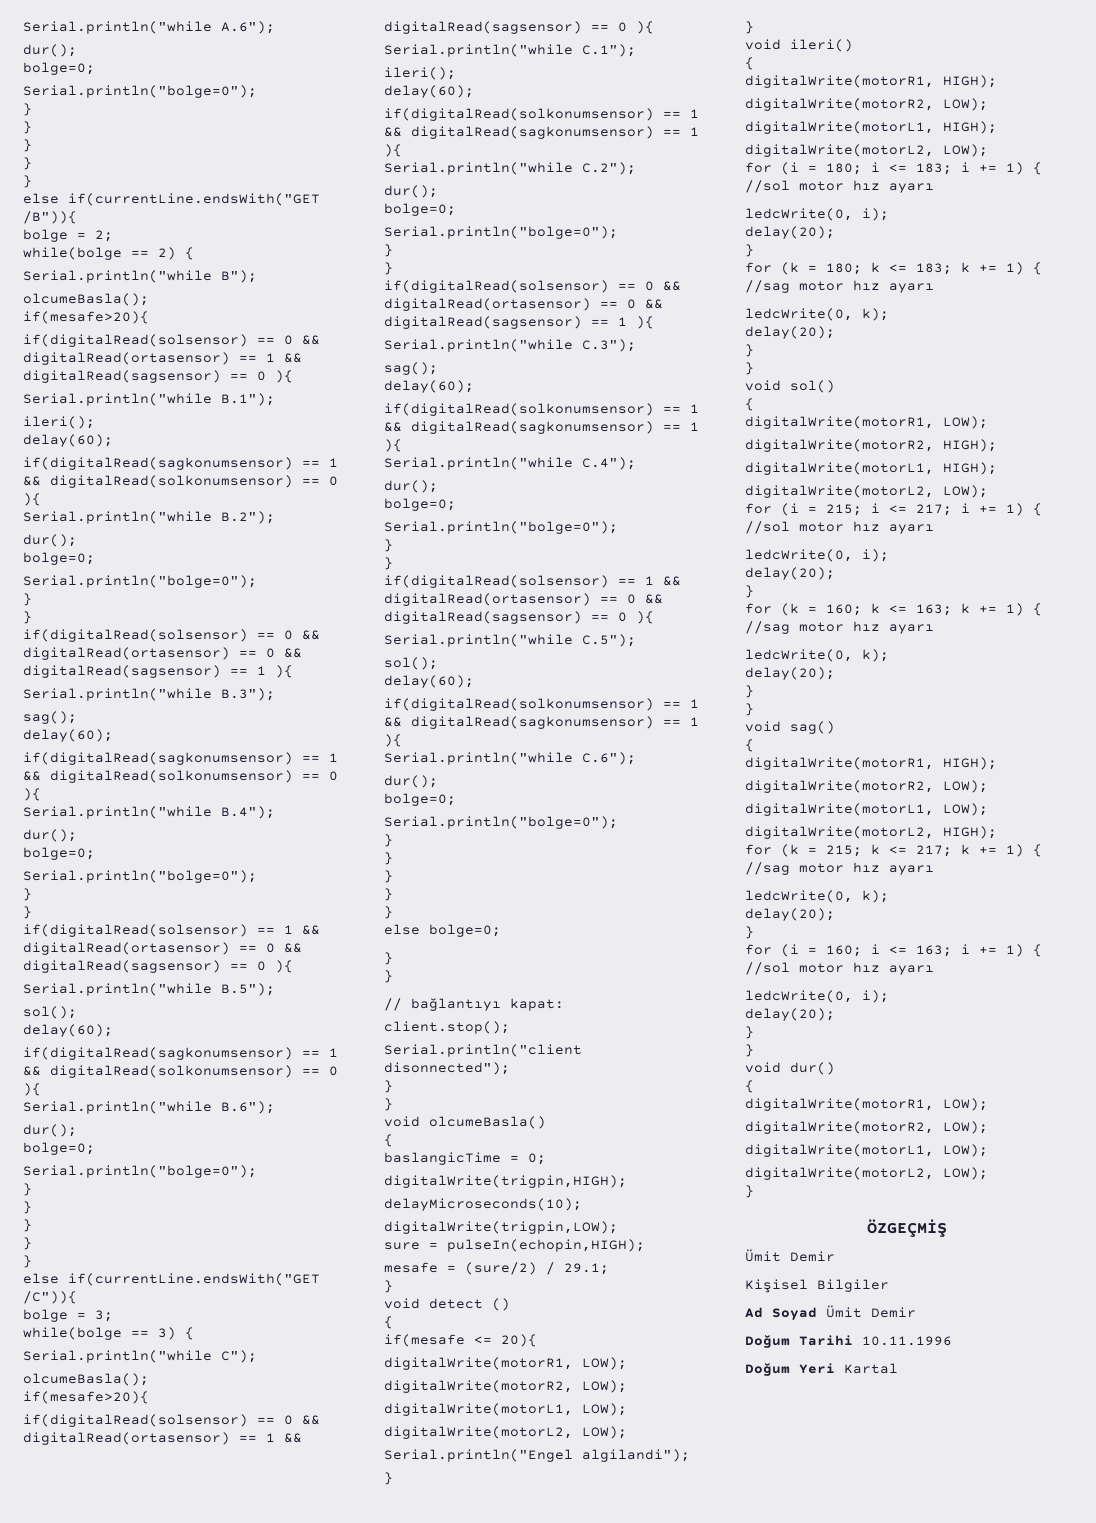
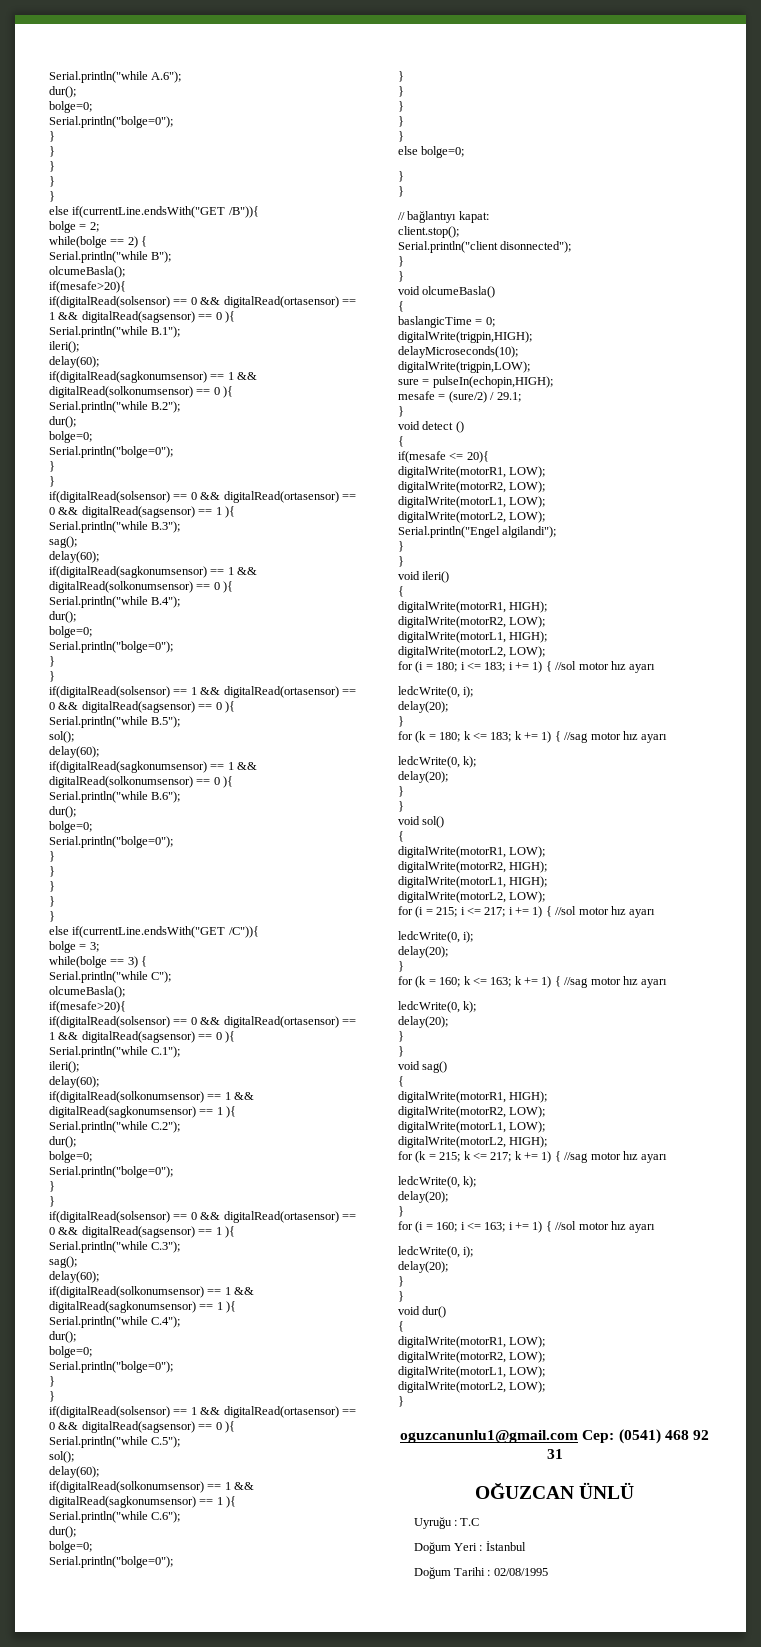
[866,1219,947,1237] [745,1249,835,1262] [745,1279,889,1293] [745,1305,916,1320] [745,1335,952,1348] [745,1363,898,1376] ÖZGEÇMİŞ // Ümit Demir // Kişisel Bilgiler // Ad Soyad Ümit Demir // Doğum Tarihi 10.11.1996 // Doğum Yeri Kartal -> [400,1429,709,1444] [546,1449,563,1459] [474,1482,635,1499] [413,1517,480,1529] [413,1541,526,1554] [413,1567,548,1579] oguzcanunlu1@gmail.com Cep: (0541) 468 92 31 // OĞUZCAN ÜNLÜ // Uyruğu : T.C // Doğum Yeri : İstanbul // Doğum Tarihi : 02/08/1995

